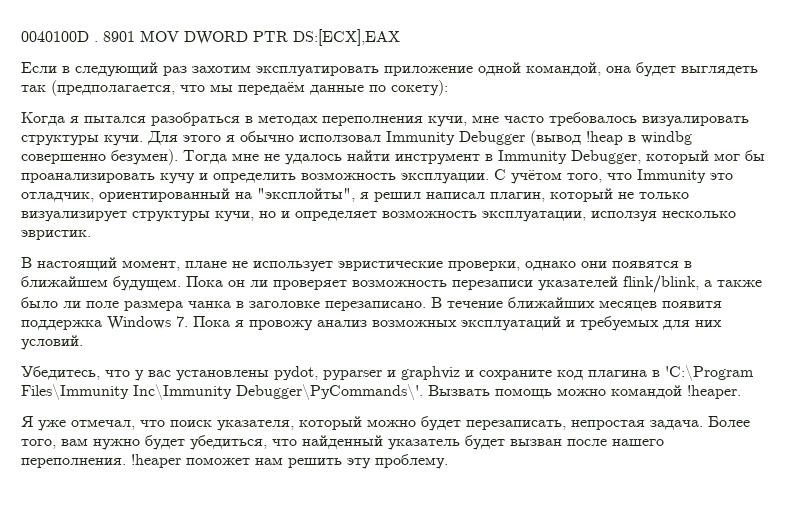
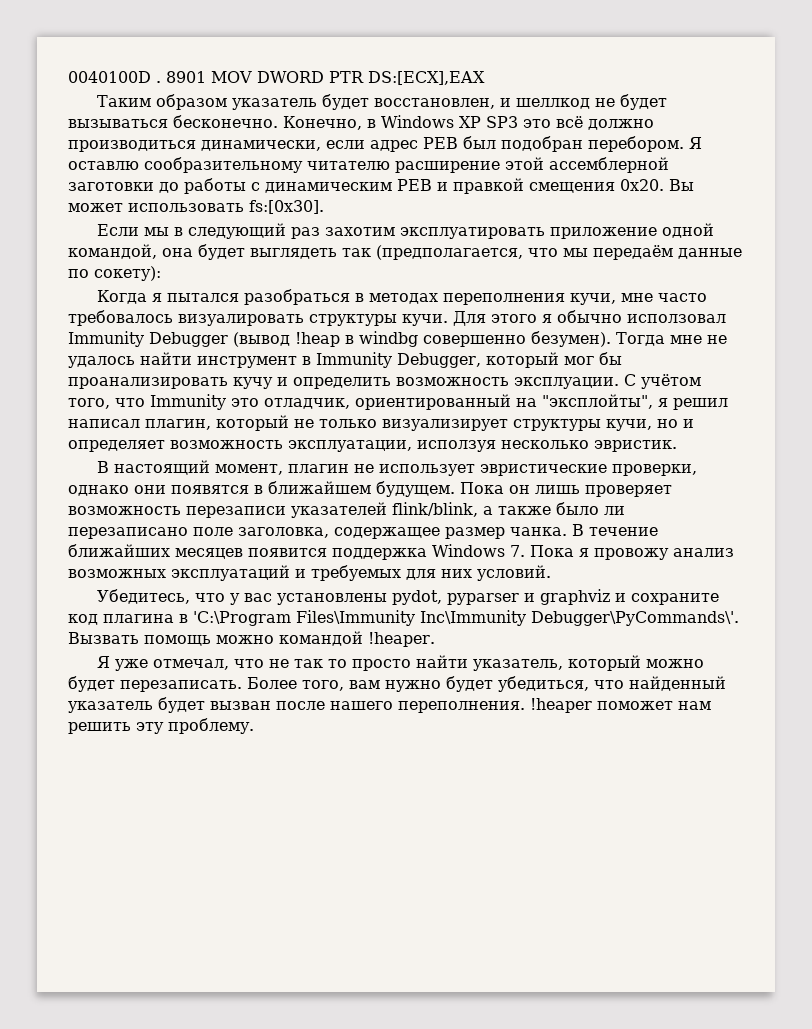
(400, 37) none -> [96,94,667,110] [68,115,654,130] [68,136,702,152] [68,157,669,173] [68,178,694,194] [68,200,324,214] // Таким образом указатель будет восстановлен, и шеллкод не будет вызываться бесконечно. Конечно, в Windows XP SP3 это всё должно производиться динамически, если адрес PEB был подобран перебором. Я оставлю сообразительному читателю расширение этой ассемблерной заготовки до работы с динамическим PEB и правкой смещения 0x20. Вы может использовать fs:[0x30].
(57, 67) none -> [143,227,169,236] мы
[185,261,227,268] плане -> [287,464,349,473] плагин
[250,280,268,287] ли -> [535,485,580,494] лишь
[86,300,426,311] поле размера чанка в заголовке перезаписано. -> [68,527,567,539] перезаписано поле заголовка, содержащее размер чанка.
[662,301,722,308] появитя -> [248,548,327,557] появится
[170,416,703,431] поиск указателя, который можно будет перезаписать, непростая задача. -> [268,655,704,671] [68,676,242,692] не так то просто найти указатель, который можно будет перезаписать.

